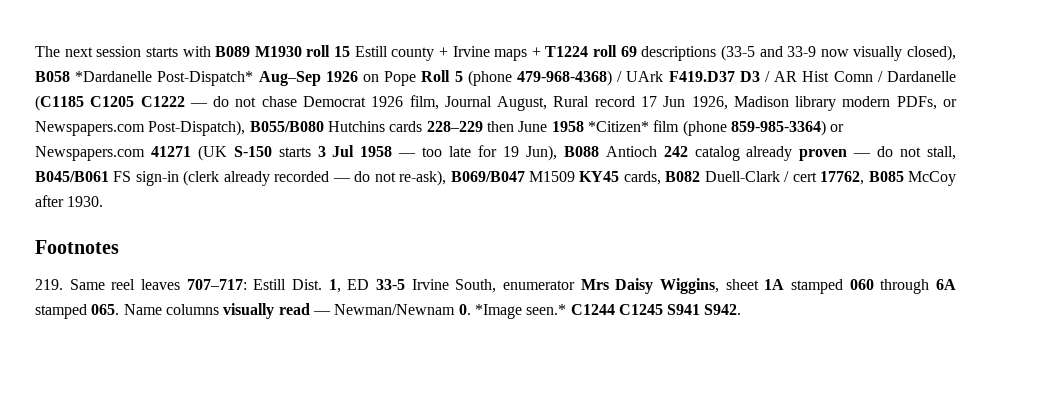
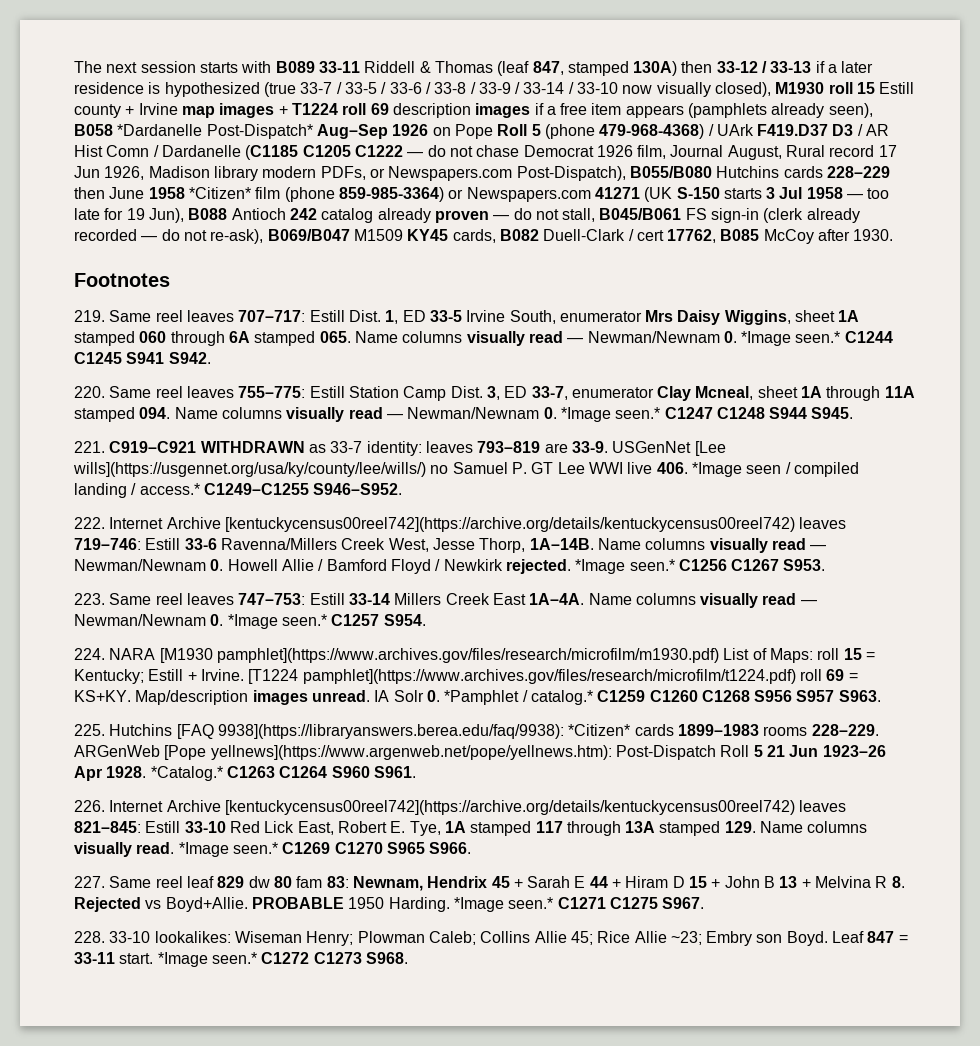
(251, 51) none -> [318,61,874,76] [74,82,772,97] 33-11 Riddell & Thomas (leaf 847, stamped 130A) then 33-12 / 33-13 if a later residence is hypothesized (true 33-7 / 33-5 / 33-6 / 33-8 / 33-9 / 33-14 / 33-10 now visually closed),
[494,49,528,61] maps -> [181,103,275,118] map images
[641,45,956,61] descriptions (33-5 and 33-9 now visually closed), -> [392,103,873,118] description images if a free item appears (pamphlets already seen),
(742, 309) none -> [74,386,915,401] [74,407,854,422] [74,441,726,456] [73,462,859,477] [74,483,403,498] [74,517,847,532] [74,538,827,553] [74,559,826,574] [74,593,817,608] [74,614,426,629] [74,648,875,663] [74,669,858,684] [74,690,881,705] [74,724,879,739] [74,745,886,760] [74,766,416,781] [74,800,847,815] [74,821,868,836] [74,842,472,857] [74,876,905,891] [74,897,705,912] [74,931,908,946] [74,952,408,967] // 220. Same reel leaves 755–775: Estill Station Camp Dist. 3, ED 33-7, enumerator Clay Mcneal, sheet 1A through 11A stamped 094. Name columns visually read — Newman/Newnam 0. *Image seen.* C1247 C1248 S944 S945. // 221. C919–C921 WITHDRAWN as 33-7 identity: leaves 793–819 are 33-9. USGenNet [Lee wills](https://usgennet.org/usa/ky/county/lee/wills/) no Samuel P. GT Lee WWI live 406. *Image seen / compiled landing / access.* C1249–C1255 S946–S952. // 222. Internet Archive [kentuckycensus00reel742](https://archive.org/details/kentuckycensus00reel742) leaves 719–746: Estill 33-6 Ravenna/Millers Creek West, Jesse Thorp, 1A–14B. Name columns visually read — Newman/Newnam 0. Howell Allie / Bamford Floyd / Newkirk rejected. *Image seen.* C1256 C1267 S953. // 223. Same reel leaves 747–753: Estill 33-14 Millers Creek East 1A–4A. Name columns visually read — Newman/Newnam 0. *Image seen.* C1257 S954. // 224. NARA [M1930 pamphlet](https://www.archives.gov/files/research/microfilm/m1930.pdf) List of Maps: roll 15 = Kentucky; Estill + Irvine. [T1224 pamphlet](https://www.archives.gov/files/research/microfilm/t1224.pdf) roll 69 = KS+KY. Map/description images unread. IA Solr 0. *Pamphlet / catalog.* C1259 C1260 C1268 S956 S957 S963. // 225. Hutchins [FAQ 9938](https://libraryanswers.berea.edu/faq/9938): *Citizen* cards 1899–1983 rooms 228–229. ARGenWeb [Pope yellnews](https://www.argenweb.net/pope/yellnews.htm): Post-Dispatch Roll 5 21 Jun 1923–26 Apr 1928. *Catalog.* C1263 C1264 S960 S961. // 226. Internet Archive [kentuckycensus00reel742](https://archive.org/details/kentuckycensus00reel742) leaves 821–845: Estill 33-10 Red Lick East, Robert E. Tye, 1A stamped 117 through 13A stamped 129. Name columns visually read. *Image seen.* C1269 C1270 S965 S966. // 227. Same reel leaf 829 dw 80 fam 83: Newnam, Hendrix 45 + Sarah E 44 + Hiram D 15 + John B 13 + Melvina R 8. Rejected vs Boyd+Allie. PROBABLE 1950 Harding. *Image seen.* C1271 C1275 S967. // 228. 33-10 lookalikes: Wiseman Henry; Plowman Caleb; Collins Allie 45; Rice Allie ~23; Embry son Boyd. Leaf 847 = 33-11 start. *Image seen.* C1272 C1273 S968.

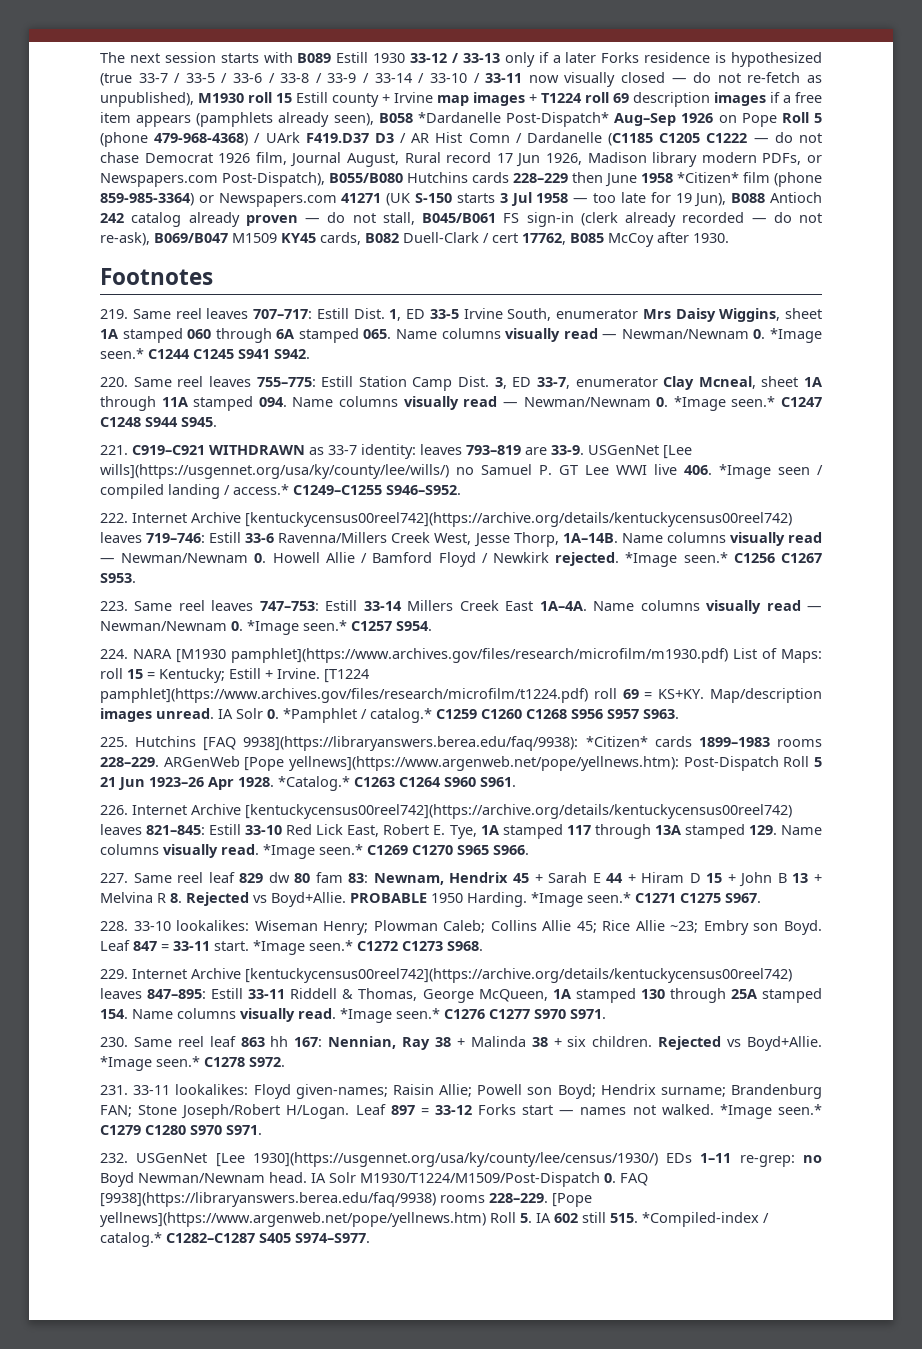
[318,61,713,76] 33-11 Riddell & Thomas (leaf 847, stamped 130A) then -> [336,52,406,63] Estill 1930
(812, 67) none -> [504,52,535,67] only
(874, 67) none -> [601,52,640,63] Forks
[622,82,772,97] now visually closed), -> [473,72,822,87] [100,92,194,107] / 33-11 now visually closed — do not re-fetch as unpublished),
(408, 958) none -> [100,968,792,983] [100,988,822,1003] [100,1008,606,1023] [100,1036,823,1051] [100,1056,285,1071] [100,1084,822,1099] [100,1104,822,1119] [100,1125,262,1135] [100,1152,823,1167] [100,1172,648,1187] [100,1192,592,1207] [100,1212,769,1227] [100,1232,370,1247] // 229. Internet Archive [kentuckycensus00reel742](https://archive.org/details/kentuckycensus00reel742) leaves 847–895: Estill 33-11 Riddell & Thomas, George McQueen, 1A stamped 130 through 25A stamped 154. Name columns visually read. *Image seen.* C1276 C1277 S970 S971. // 230. Same reel leaf 863 hh 167: Nennian, Ray 38 + Malinda 38 + six children. Rejected vs Boyd+Allie. *Image seen.* C1278 S972. // 231. 33-11 lookalikes: Floyd given-names; Raisin Allie; Powell son Boyd; Hendrix surname; Brandenburg FAN; Stone Joseph/Robert H/Logan. Leaf 897 = 33-12 Forks start — names not walked. *Image seen.* C1279 C1280 S970 S971. // 232. USGenNet [Lee 1930](https://usgennet.org/usa/ky/county/lee/census/1930/) EDs 1–11 re-grep: no Boyd Newman/Newnam head. IA Solr M1930/T1224/M1509/Post-Dispatch 0. FAQ [9938](https://libraryanswers.berea.edu/faq/9938) rooms 228–229. [Pope yellnews](https://www.argenweb.net/pope/yellnews.htm) Roll 5. IA 602 still 515. *Compiled-index / catalog.* C1282–C1287 S405 S974–S977.

